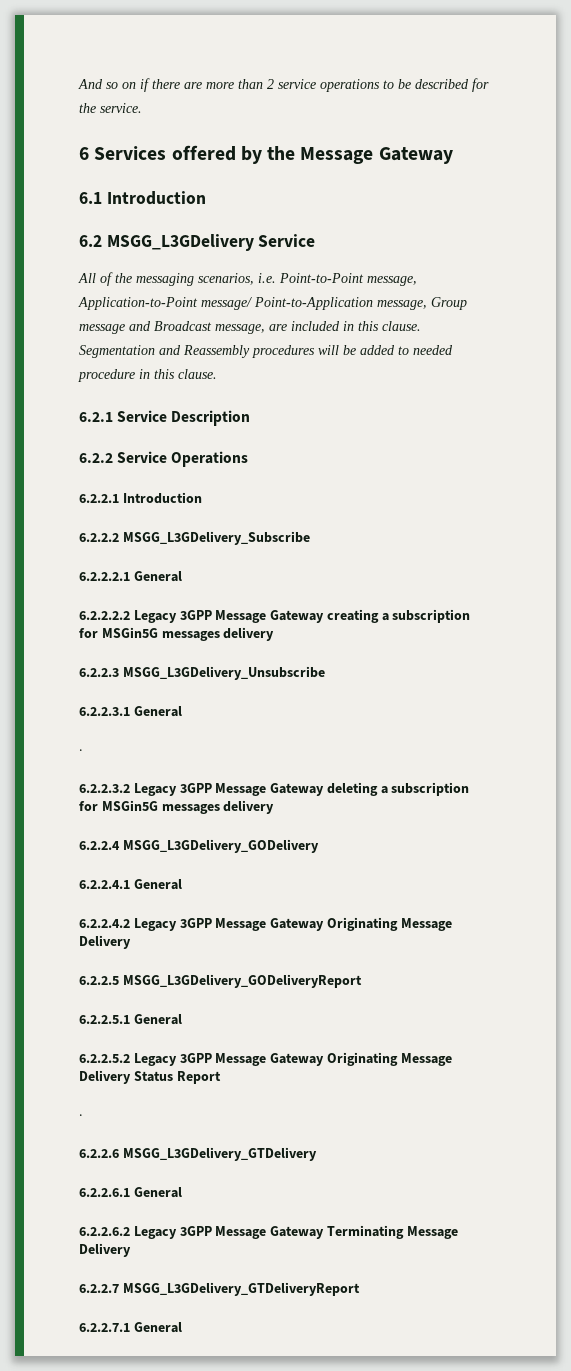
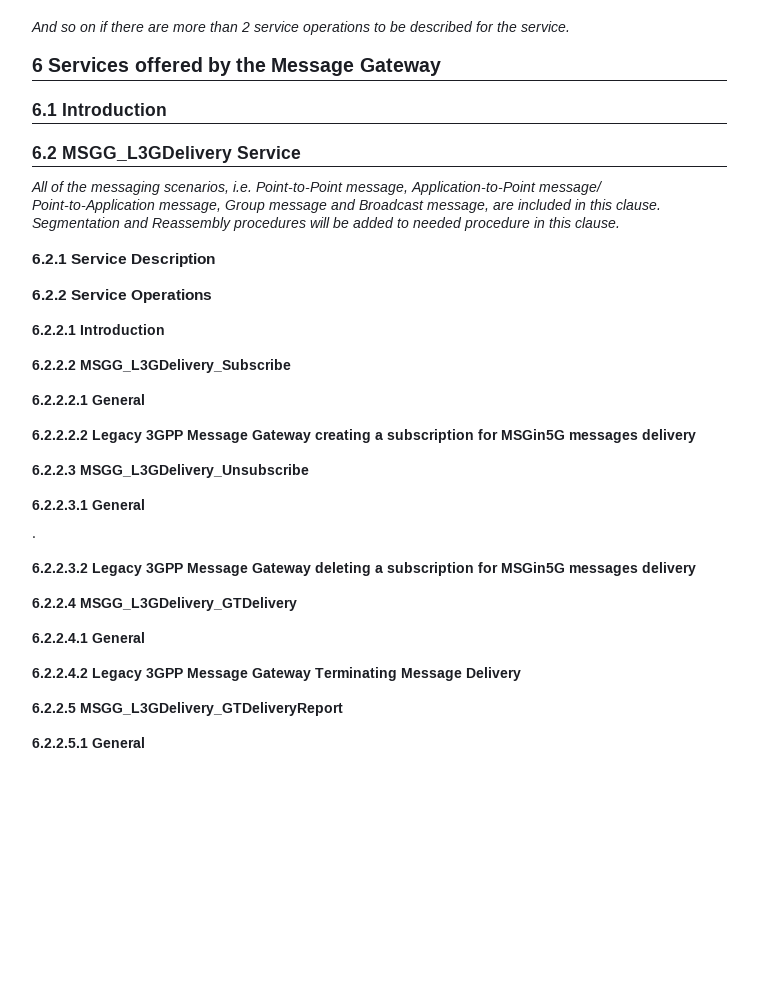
[122,839,319,853] MSGG_L3GDelivery_GODelivery -> [80,597,297,611] MSGG_L3GDelivery_GTDelivery
[326,917,398,931] Originating -> [315,667,397,681] Terminating
[122,974,362,988] MSGG_L3GDelivery_GODeliveryReport -> [80,702,343,716] MSGG_L3GDelivery_GTDeliveryReport
[79,1052,452,1066] [79,1070,221,1084] [79,1114,83,1116] [79,1147,317,1161] [79,1187,182,1198] [79,1225,458,1239] [79,1243,131,1257] [79,1282,360,1296] [79,1322,182,1333] // 6.2.2.5.2 Legacy 3GPP Message Gateway Originating Message Delivery Status Report // . // 6.2.2.6 MSGG_L3GDelivery_GTDelivery // 6.2.2.6.1 General // 6.2.2.6.2 Legacy 3GPP Message Gateway Terminating Message Delivery // 6.2.2.7 MSGG_L3GDelivery_GTDeliveryReport // 6.2.2.7.1 General -> (145, 742) none

